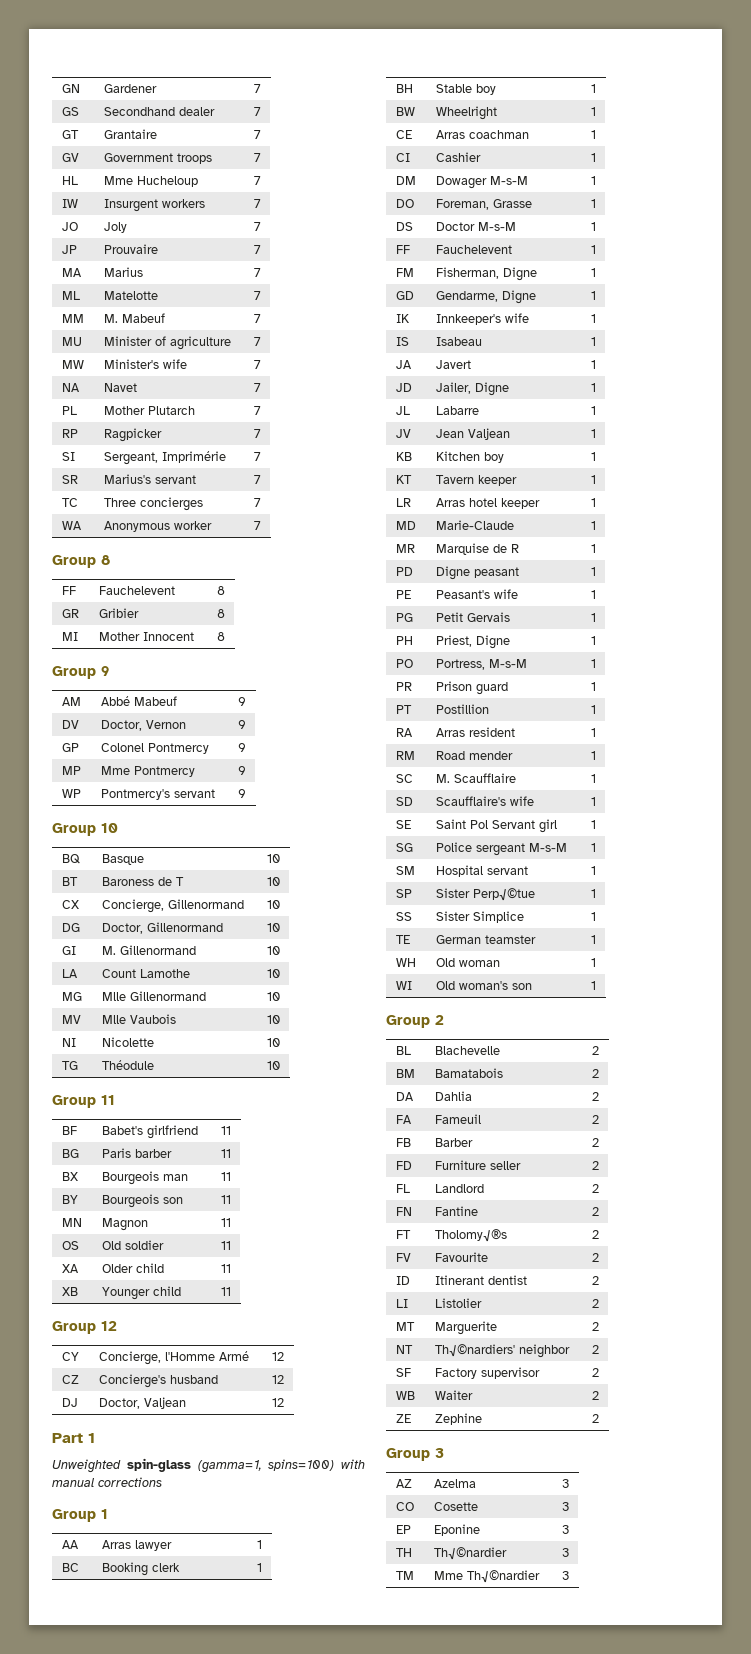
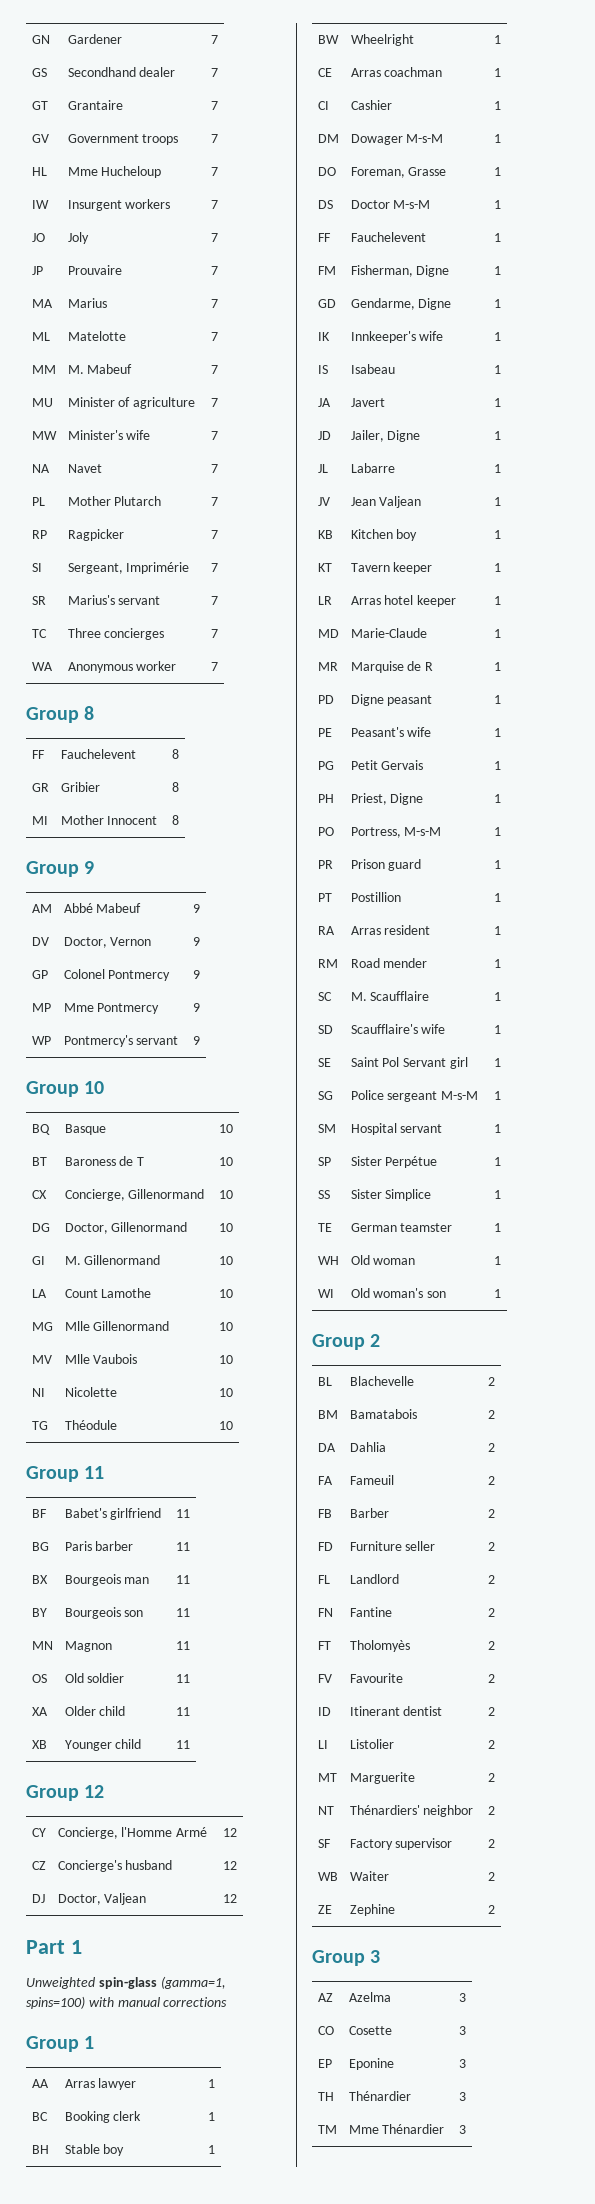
[472,888,535,901] Perp√©tue -> [385,1156,438,1168] Perpétue
[434,1229,507,1242] Tholomy√®s -> [349,1640,410,1652] Tholomyès
[434,1344,515,1357] Th√©nardiers' -> [349,1805,420,1815] Thénardiers'
[433,1547,507,1560] Th√©nardier -> [348,2091,411,2101] Thénardier
[466,1570,540,1583] Th√©nardier -> [382,2124,445,2134] Thénardier

